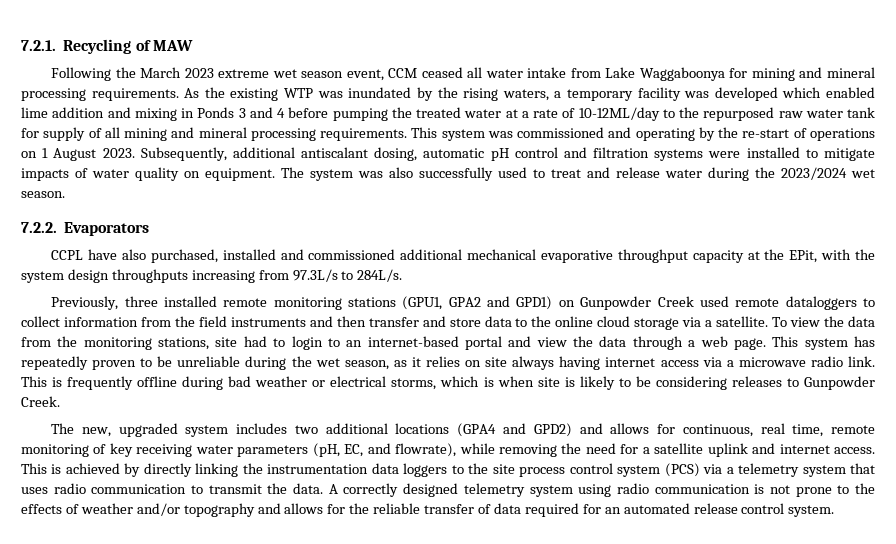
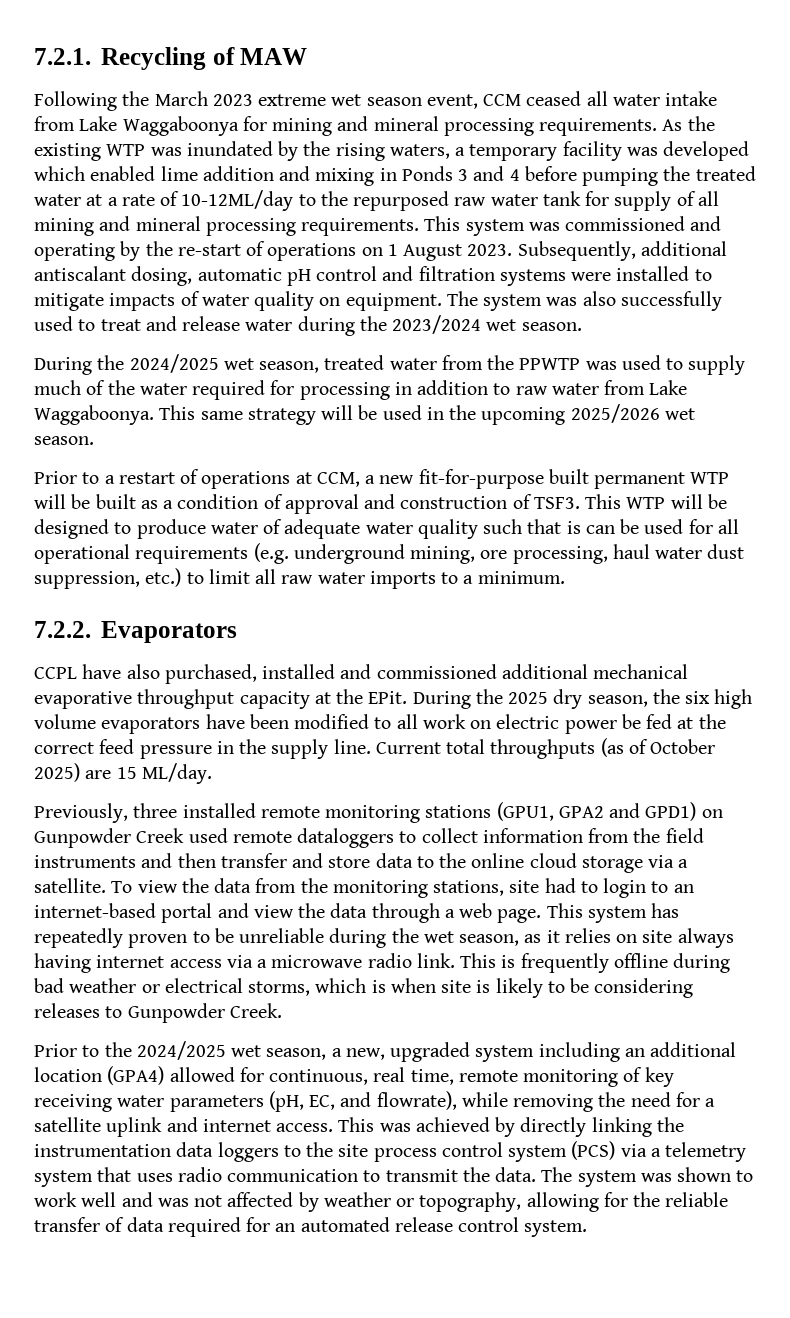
(65, 194) none -> [34,354,746,375] [34,380,688,400] [34,404,695,425] [34,436,94,445] [34,469,730,489] [34,494,727,514] [34,519,739,539] [34,543,745,564] [34,568,565,589] // During the 2024/2025 wet season, treated water from the PPWTP was used to supply much of the water required for processing in addition to raw water from Lake Waggaboonya. This same strategy will be used in the upcoming 2025/2026 wet season. // Prior to a restart of operations at CCM, a new fit-for-purpose built permanent WTP will be built as a condition of approval and construction of TSF3. This WTP will be designed to produce water of adequate water quality such that is can be used for all operational requirements (e.g. underground mining, ore processing, haul water dust suppression, etc.) to limit all raw water imports to a minimum.
[789,249,875,263] [21,269,403,283] EPit, with the system design throughputs increasing from 97.3L/s to 284L/s. -> [368,689,753,709] [34,714,726,734] [34,738,716,759] [34,763,212,784] EPit. During the 2025 dry season, the six high volume evaporators have been modified to all work on electric power be fed at the correct feed pressure in the supply line. Current total throughputs (as of October 2025) are 15 ML/day.
[51,423,650,437] The new, upgraded system includes two additional locations (GPA4 and GPD2) and allows -> [34,1041,737,1062] [34,1066,235,1085] Prior to the 2024/2025 wet season, a new, upgraded system including an additional location (GPA4) allowed
[51,464,62,474] is -> [379,1123,411,1132] was
[328,483,876,497] [21,503,324,517] A correctly designed telemetry system using radio communication is not prone to the effects of weather and/or topography and allows -> [541,1167,754,1187] [34,1192,599,1212] The system was shown to work well and was not affected by weather or topography, allowing

